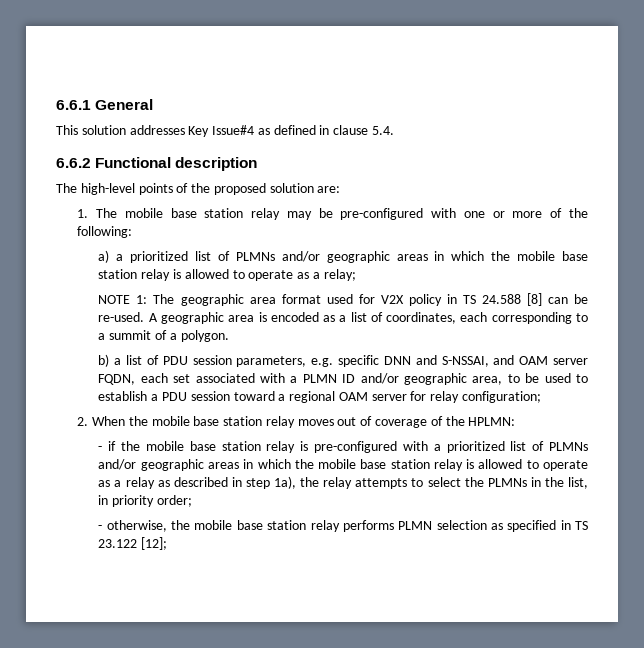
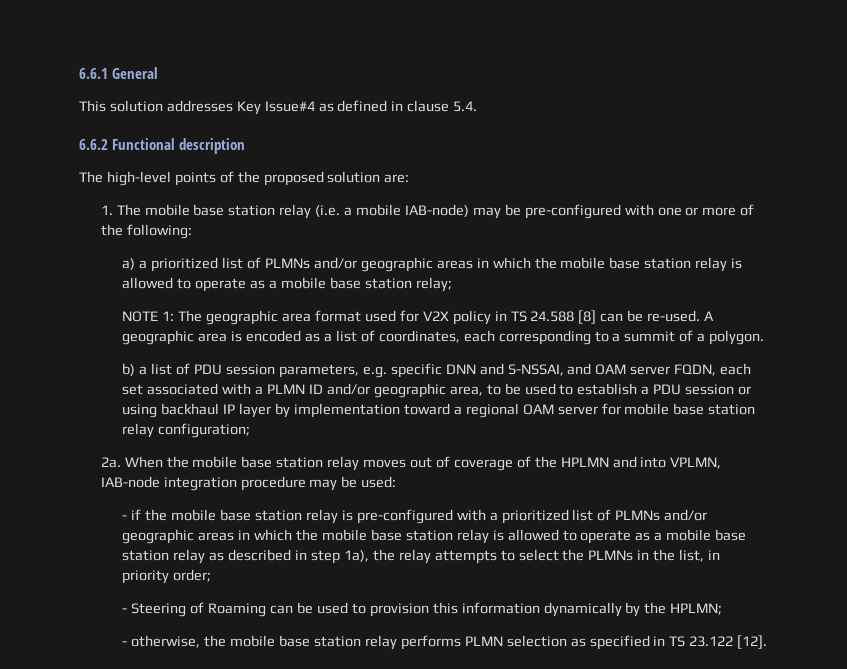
(281, 214) none -> [315,204,469,217] (i.e. a mobile IAB-node)
(320, 275) none -> [281,277,412,289] mobile base station
(230, 396) none -> [738,386,752,395] [122,403,401,418] or using backhaul IP layer by implementation
(427, 396) none -> [624,403,756,415] mobile base station
[77,417,89,426] 2. -> [100,457,121,468] 2a.
[468,417,516,426] HPLMN: -> [560,456,722,469] [100,476,397,491] HPLMN and into VPLMN, IAB-node integration procedure may be used:
(122, 483) none -> [666,529,747,541] [122,550,170,561] mobile base station
(192, 501) none -> [122,602,723,617] // - Steering of Roaming can be used to provision this information dynamically by the HPLMN;
[141,537,168,550] [12]; -> [737,635,768,649] [12].

